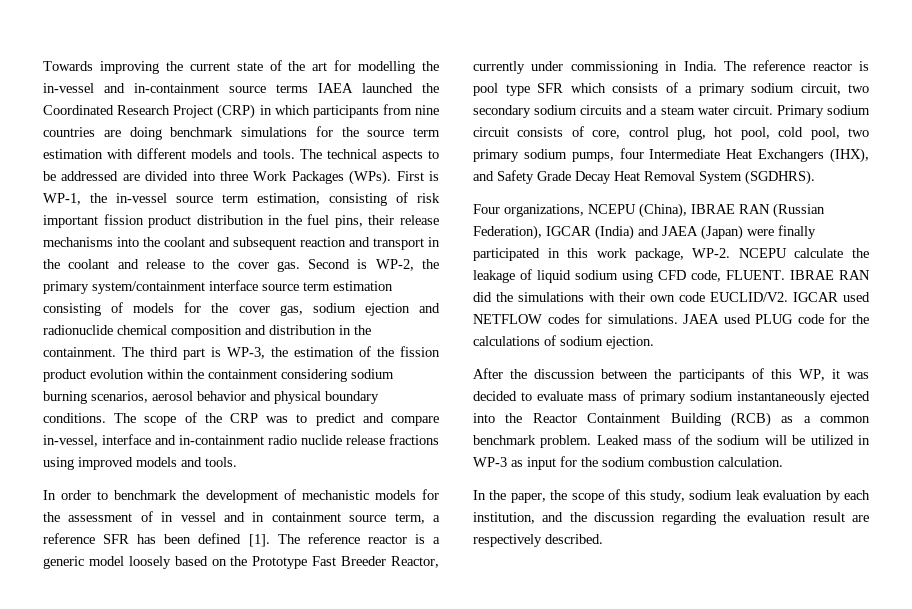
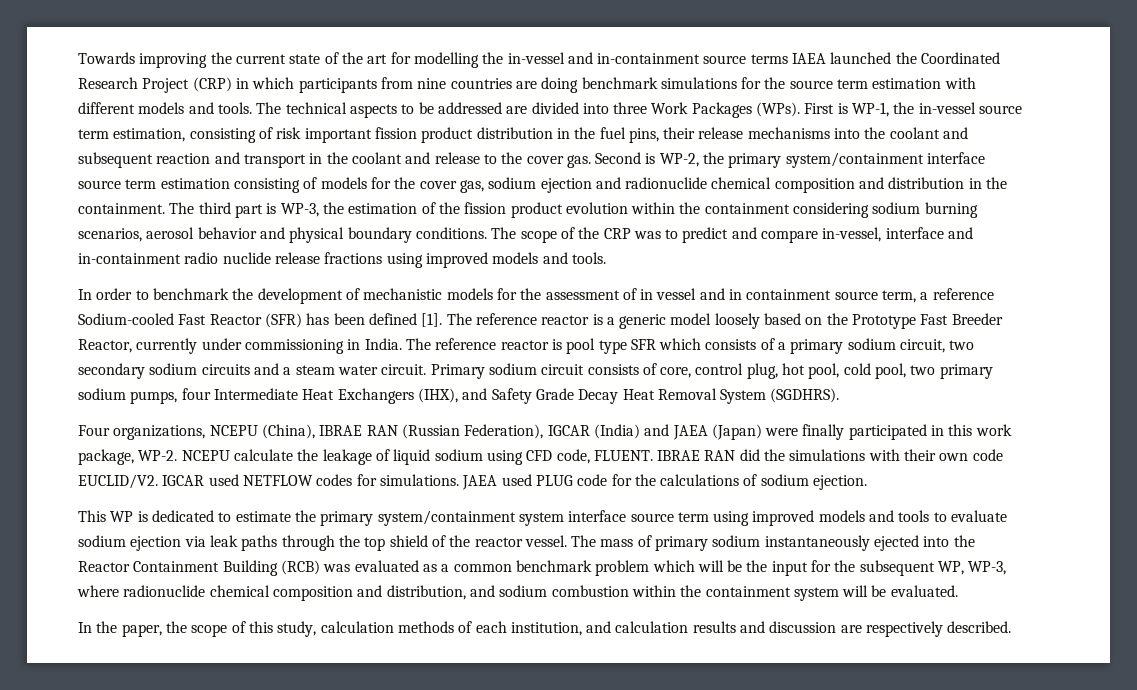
[103,534,130,544] SFR -> [78,313,302,328] Sodium-cooled Fast Reactor (SFR)
[473,368,870,382] [473,391,584,401] After the discussion between the participants of this WP, it was decided to evaluate -> [78,510,1008,526] [78,535,597,551] This WP is dedicated to estimate the primary system/containment system interface source term using improved models and tools to evaluate sodium ejection via leak paths through the top shield of the reactor vessel. The
(771, 419) none -> [323,560,419,572] was evaluated
[540,434,870,448] [473,456,783,470] problem. Leaked mass of the sodium will be utilized in WP-3 as input for the sodium combustion calculation. -> [595,560,1007,576] [77,585,958,601] problem which will be the input for the subsequent WP, WP-3, where radionuclide chemical composition and distribution, and sodium combustion within the containment system will be evaluated.
[689,490,870,503] [473,512,845,525] sodium leak evaluation by each institution, and the discussion regarding the evaluation result -> [320,621,837,636] calculation methods of each institution, and calculation results and discussion

